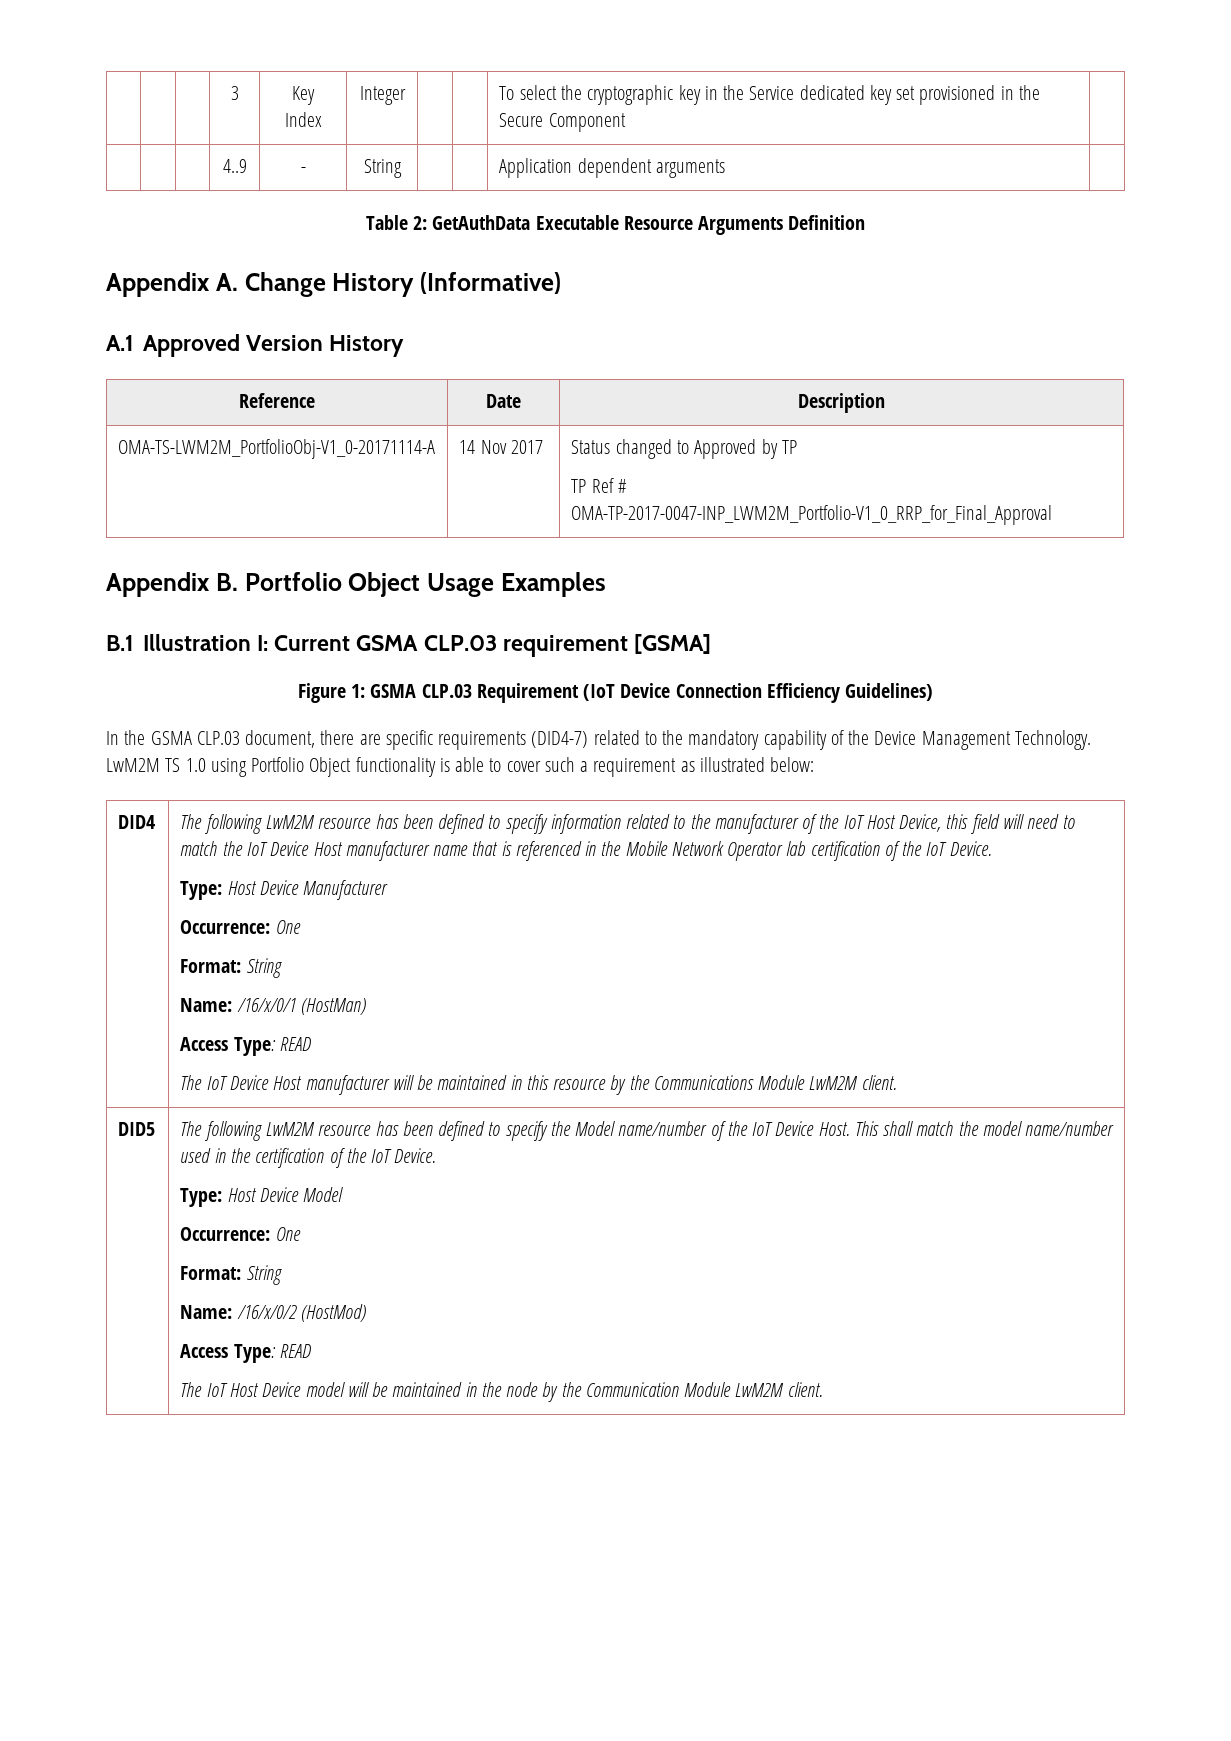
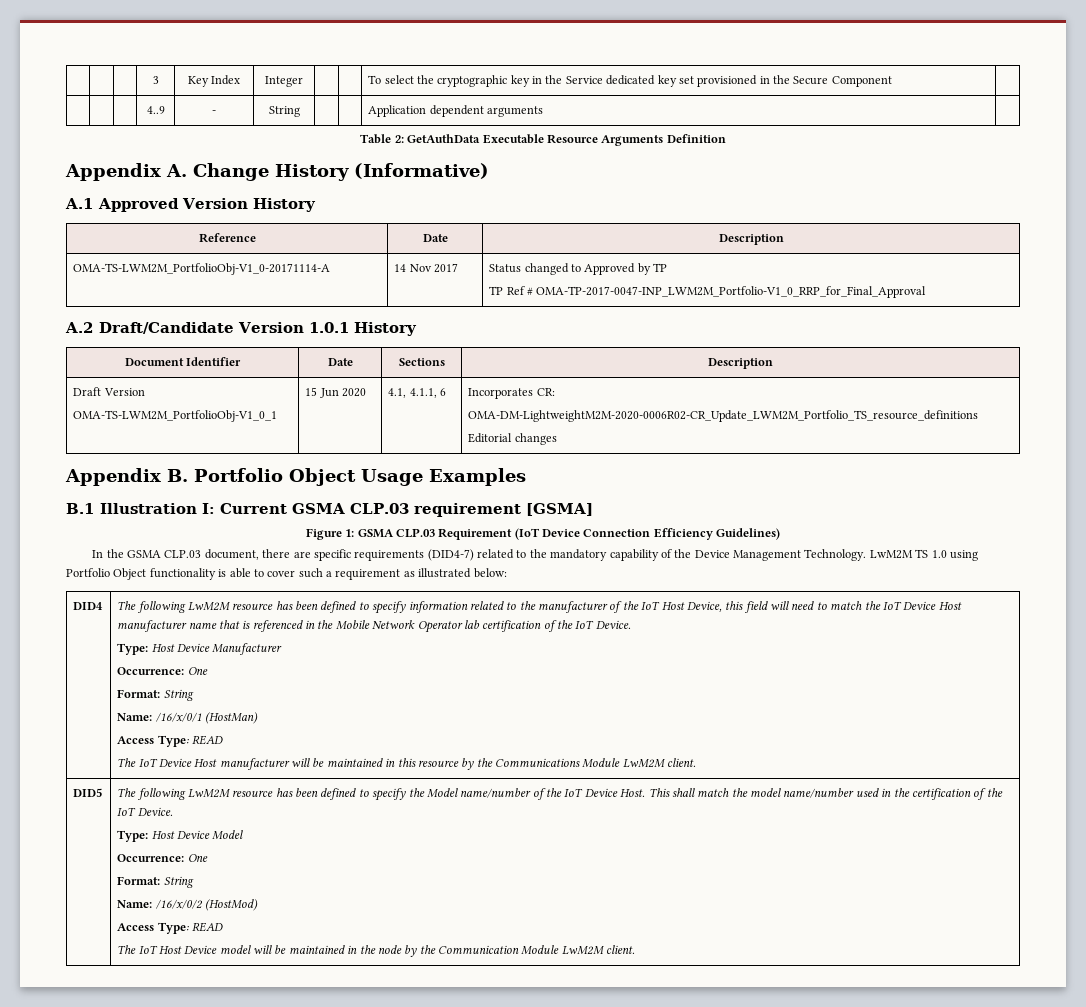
(1053, 515) none -> [65,322,418,336] [124,357,242,366] [327,358,353,366] [398,358,445,366] [708,358,773,369] [73,387,145,396] [73,410,278,422] [305,387,366,398] [388,388,446,398] [468,388,555,399] [468,410,979,422] [468,433,557,445] // A.2 Draft/Candidate Version 1.0.1 History // Document Identifier | Date | Sections | Description // Draft Version // OMA-TS-LWM2M_PortfolioObj-V1_0_1 | 15 Jun 2020 | 4.1, 4.1.1, 6 | Incorporates CR: // OMA-DM-LightweightM2M-2020-0006R02-CR_Update_LWM2M_Portfolio_TS_resource_definitions // Editorial changes

